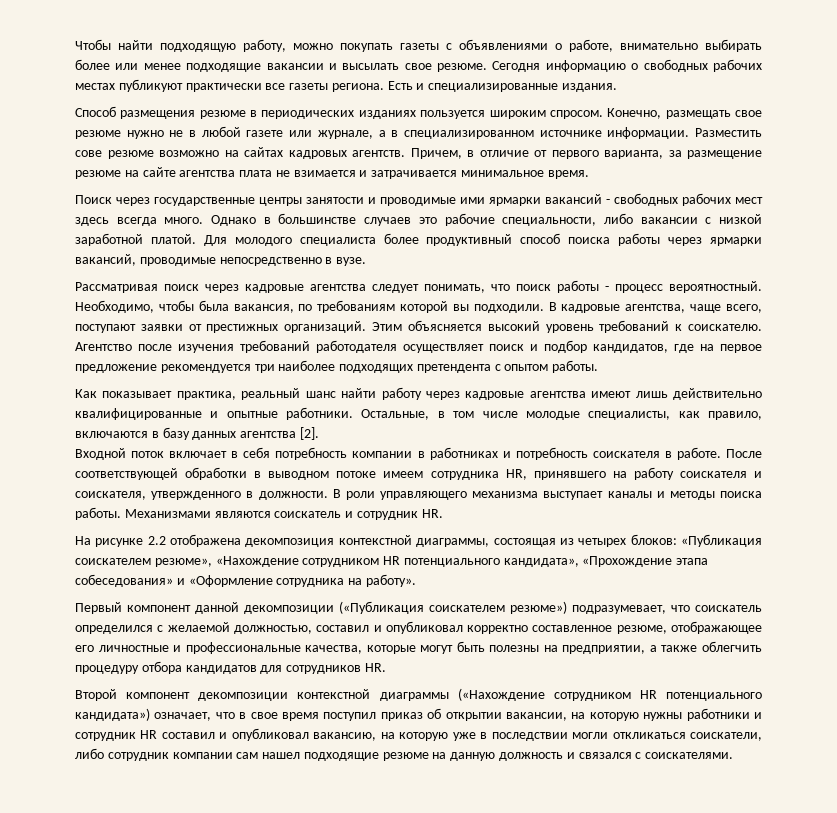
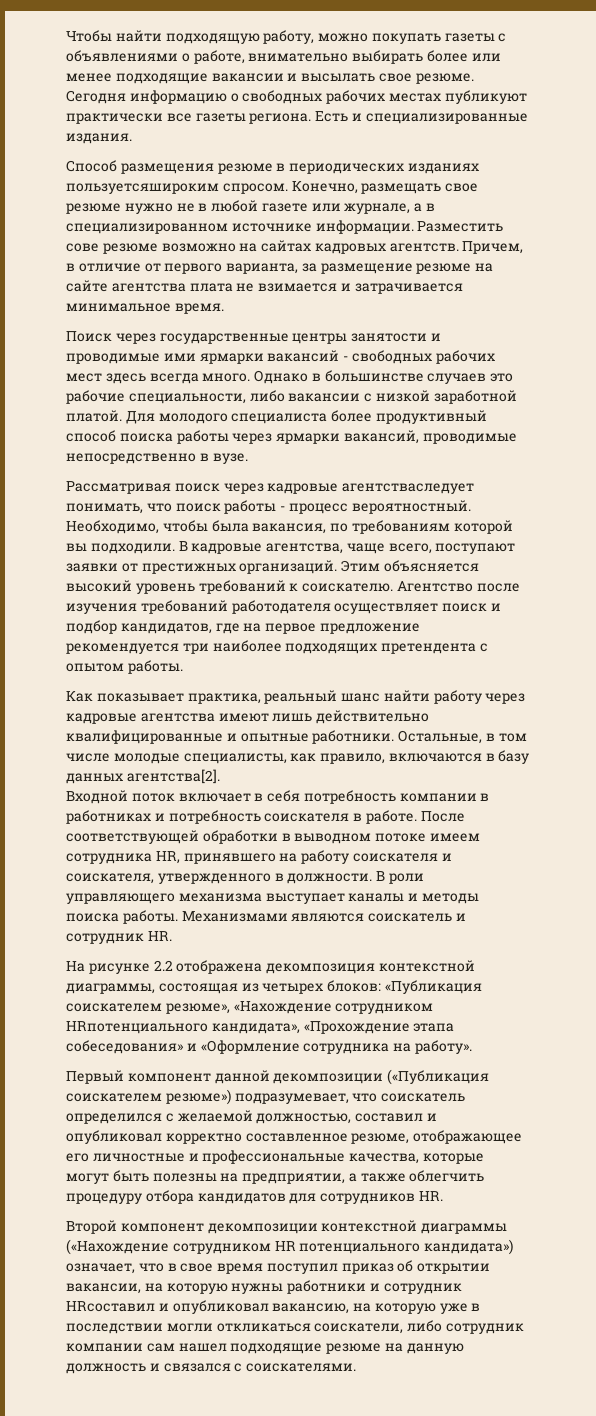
[420,110,546,119] пользуется широким -> [66,183,219,194] пользуетсяшироким
[310,284,419,293] агентства следует -> [342,483,475,494] агентстваследует
[240,427,319,440] агентства [2]. -> [126,769,220,784] агентства[2].
[383,556,500,567] HR потенциального -> [66,1021,208,1034] HRпотенциального
[140,730,215,739] HR составил -> [66,1301,155,1312] HRсоставил

